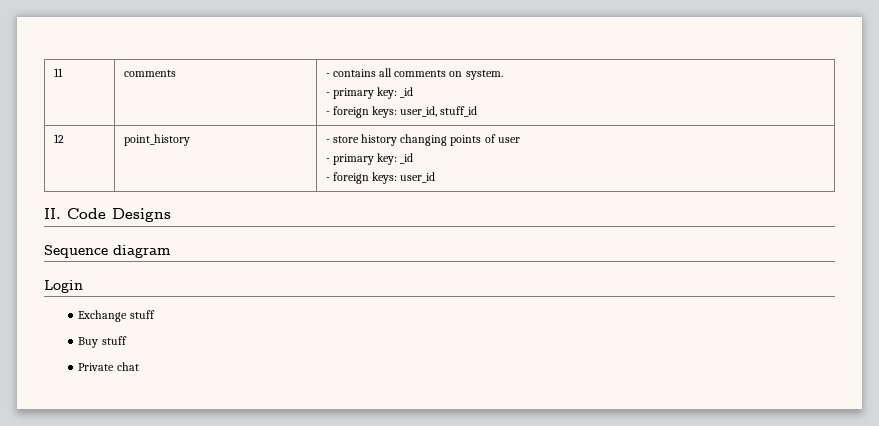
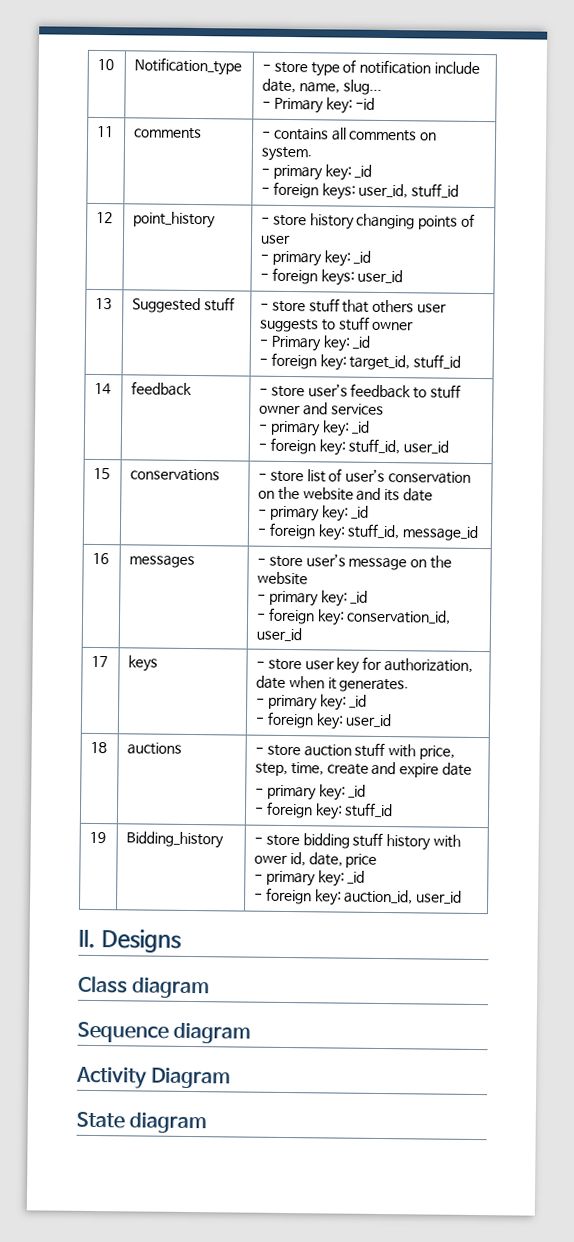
(53, 72) none -> [97,58,115,71] [134,57,243,76] [262,59,480,77] [262,78,382,95] [262,97,376,114] 10 | Notification_type | - store type of notification include date, name, slug... // - Primary key: -id //
(436, 177) none -> [95,297,113,310] [132,297,235,314] [260,298,447,314] [260,316,415,333] [259,335,371,352] [259,352,462,371] [94,382,112,395] [131,381,193,396] [259,383,461,399] [259,402,384,416] [258,420,371,437] [258,437,450,456] [93,467,111,480] [130,468,221,482] [258,468,471,484] [258,486,433,502] [258,505,370,522] [257,522,480,542] [92,552,110,565] [129,555,196,569] [257,553,452,571] [257,571,309,586] [257,590,369,607] [257,607,452,626] [256,627,303,643] [91,655,109,668] [128,655,159,672] [256,656,473,674] [256,675,410,693] [256,694,368,711] [255,711,393,730] [90,741,108,754] [127,742,183,755] [255,742,455,760] [255,761,472,778] [255,784,367,801] [254,801,394,820] [89,831,107,844] [126,831,225,849] [254,832,461,851] [254,852,378,868] [254,870,366,887] [254,887,463,906] // 13 | Suggested stuff | - store stuff that others user suggests to stuff owner // - Primary key: _id // - foreign key: target_id, stuff_id // 14 | feedback | - store user’s feedback to stuff owner and services // - primary key: _id // - foreign key: stuff_id, user_id // 15 | conservations | - store list of user’s conservation on the website and its date // - primary key: _id // - foreign key: stuff_id, message_id // 16 | messages | - store user’s message on the website // - primary key: _id // - foreign key: conservation_id, user_id // 17 | keys | - store user key for authorization, date when it generates. // - primary key: _id // - foreign key: user_id // 18 | auctions | - store auction stuff with price, step, time, create and expire date // - primary key: _id // - foreign key: stuff_id // 19 | Bidding_history | - store bidding stuff history with ower id, date, price // - primary key: _id // - foreign key: auction_id, user_id
[67,208,106,219] Code -> (96, 939) none
(171, 215) none -> [78,975,211,999] // Class diagram
[44,280,83,293] [78,310,155,322] [78,336,127,348] [78,362,139,371] Login // Exchange stuff // Buy stuff // Private chat -> [76,1066,232,1089] [76,1111,208,1134] Activity Diagram // State diagram

